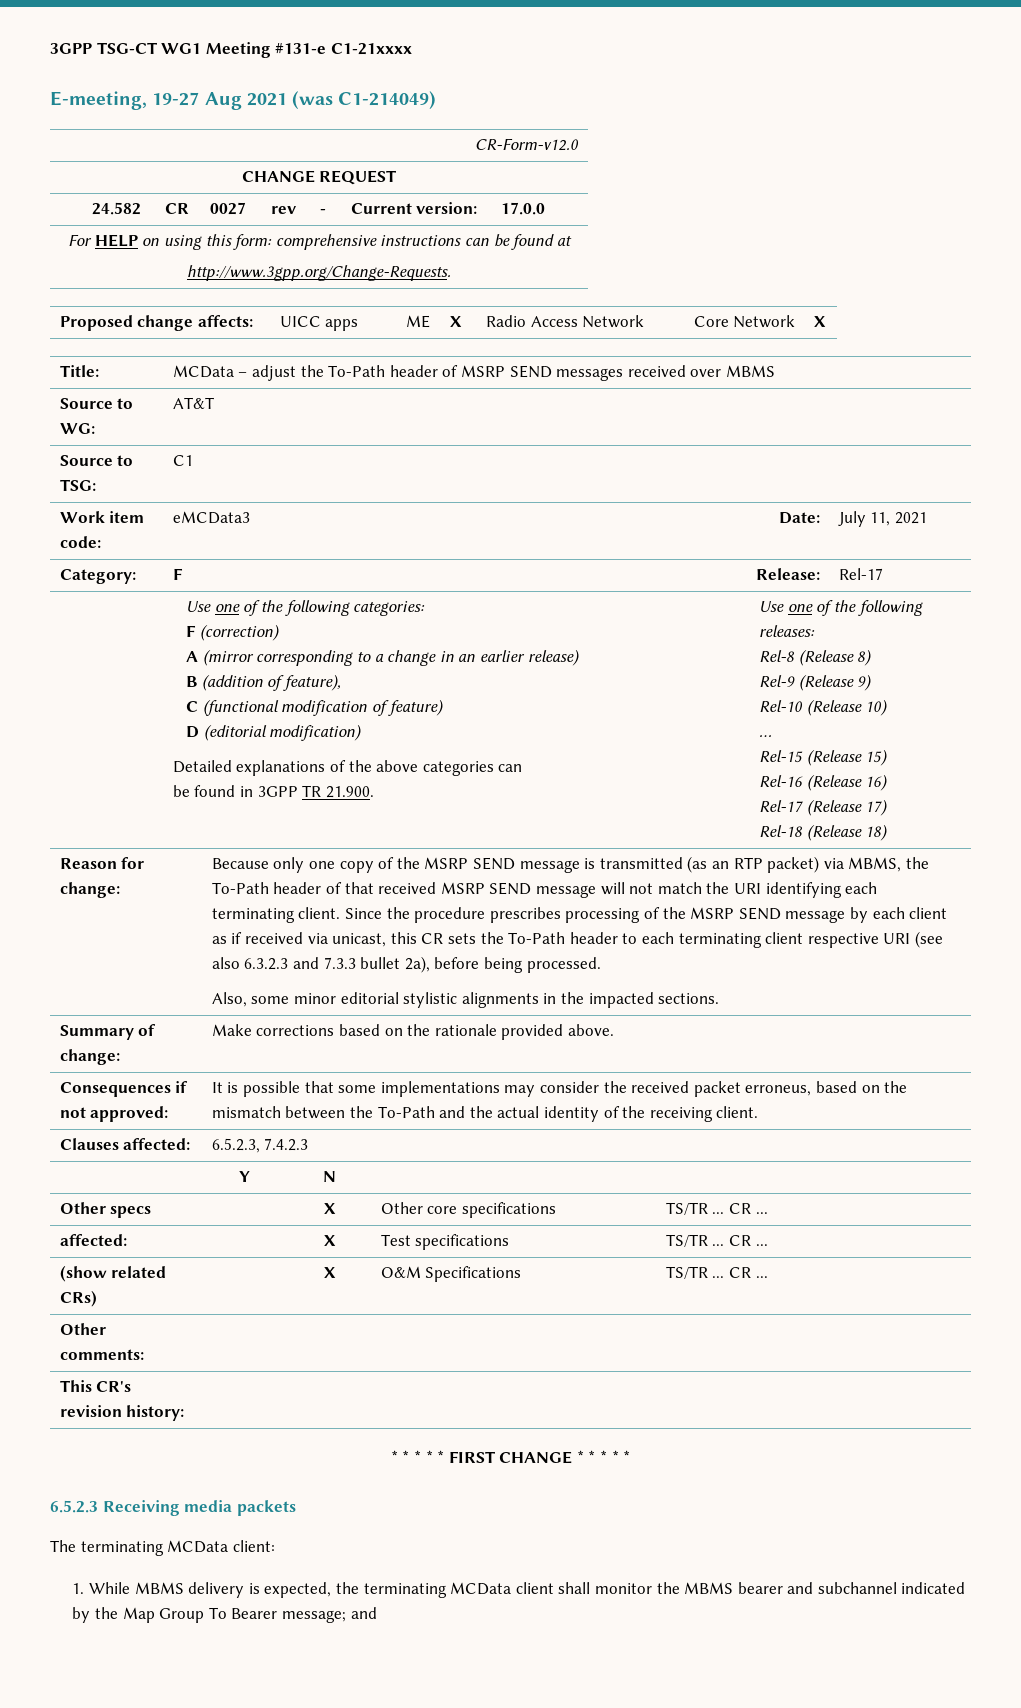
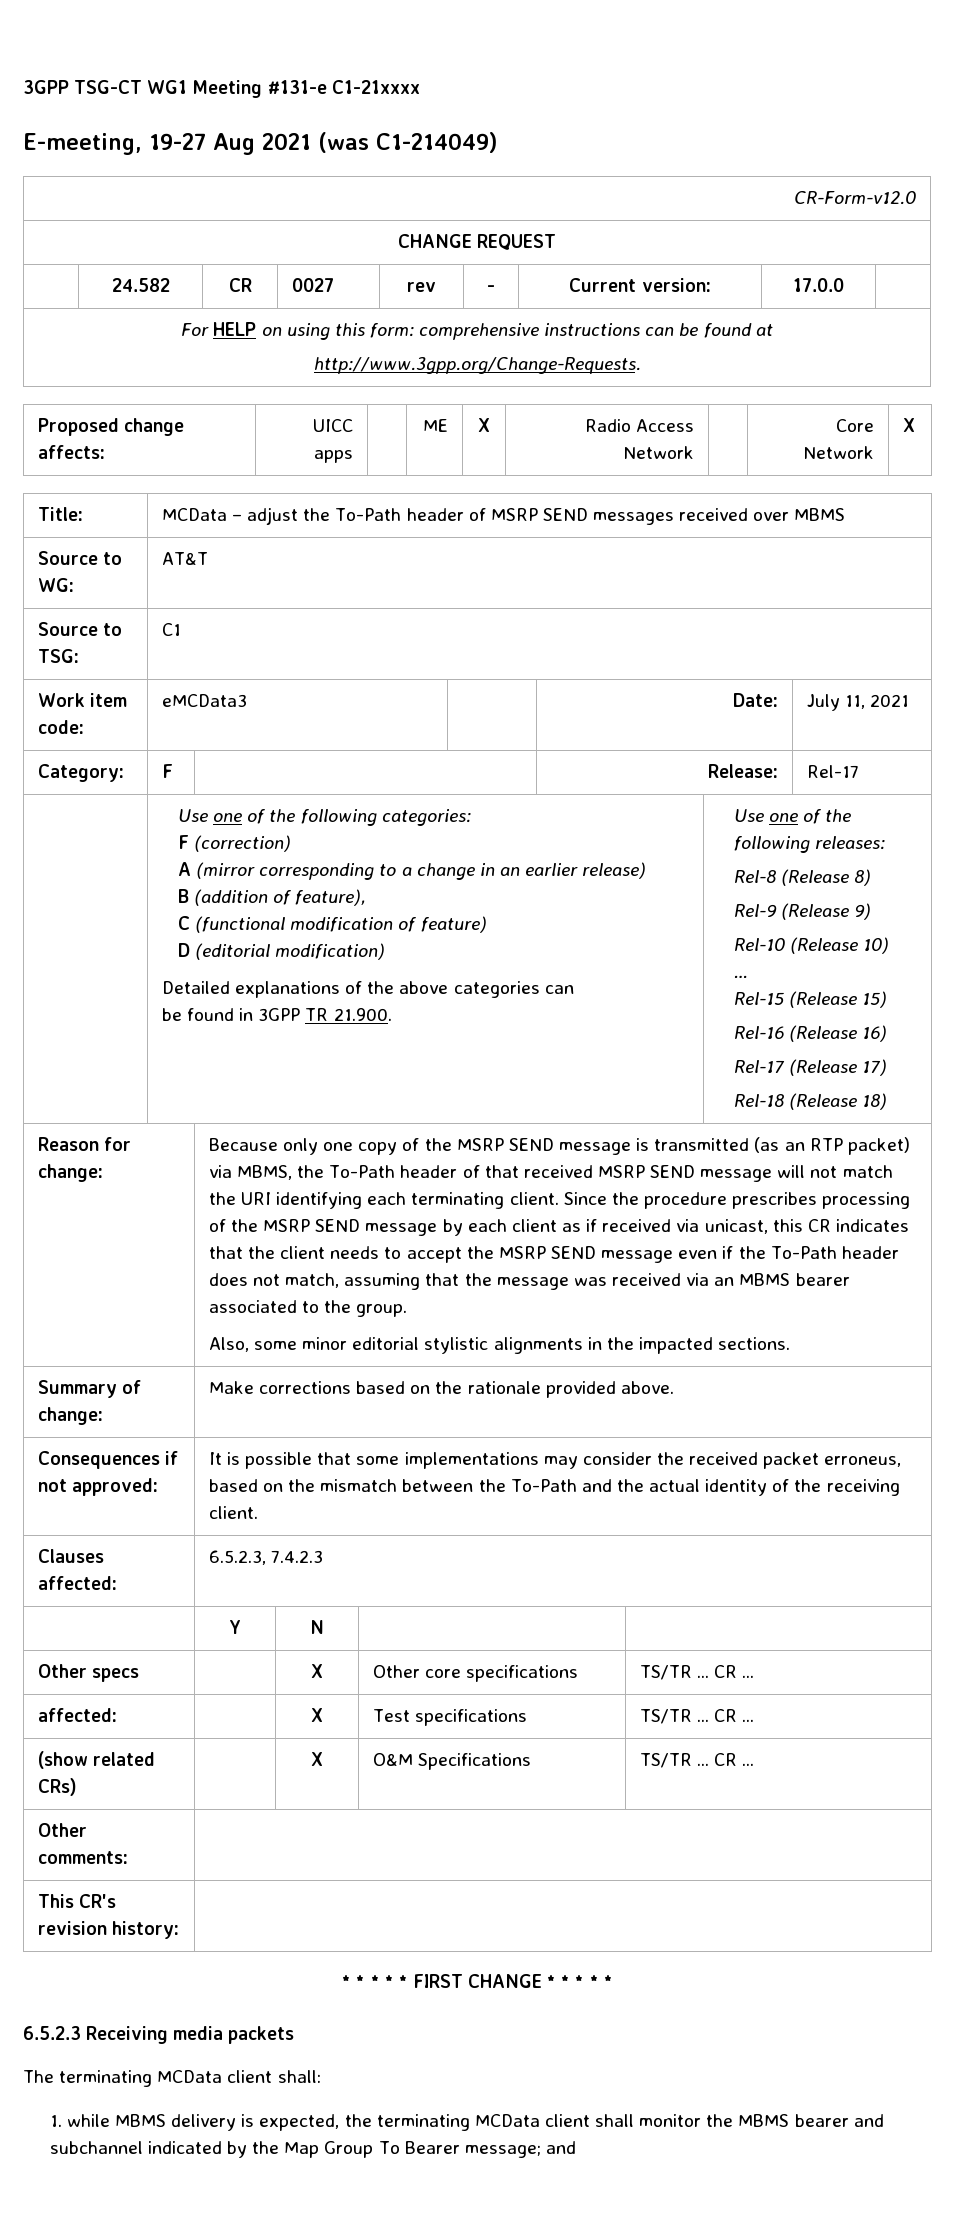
[447,931,943,948] [211,956,601,973] sets the To-Path header to each terminating client respective URI (see also 6.3.2.3 and 7.3.3 bullet 2a), before being processed. -> [835,1219,909,1232] [208,1246,899,1263] [208,1273,850,1290] [208,1300,408,1317] indicates that the client needs to accept the MSRP SEND message even if the To-Path header does not match, assuming that the message was received via an MBMS bearer associated to the group.
[232,1540,275,1552] client: -> [227,2070,321,2083] client shall:
[89,1582,131,1594] While -> [66,2114,110,2127] while

